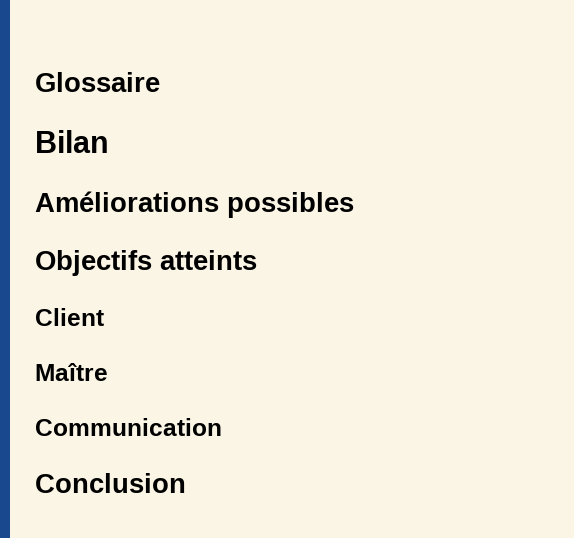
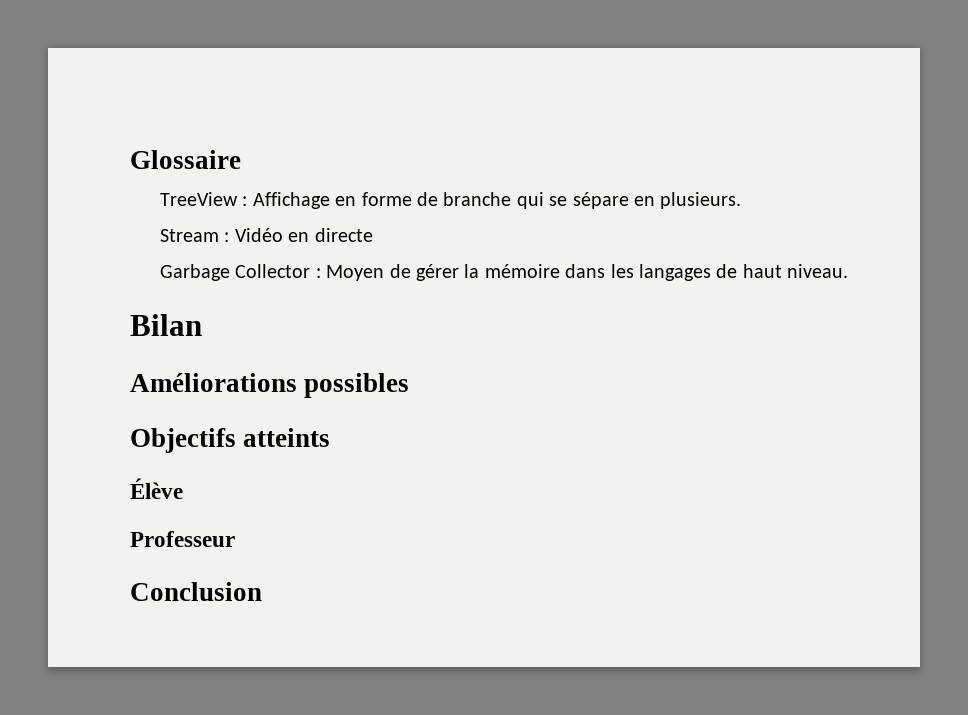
(160, 82) none -> [160,192,742,209] [160,228,373,242] [160,264,849,281] // TreeView : Affichage en forme de branche qui se sépare en plusieurs. // Stream : Vidéo en directe // Garbage Collector : Moyen de gérer la mémoire dans les langages de haut niveau.
[35,308,104,326] [35,363,108,381] [35,418,222,436] Client // Maître // Communication -> [130,478,183,499] [130,531,235,547] Élève // Professeur

